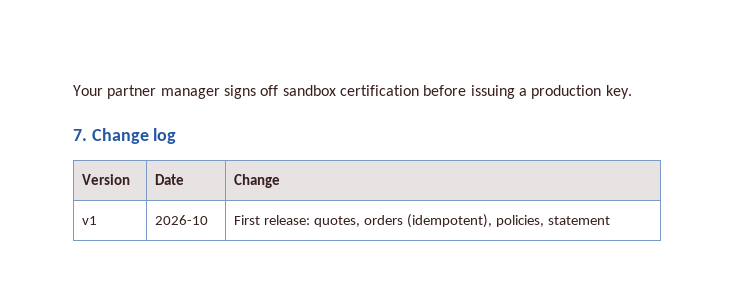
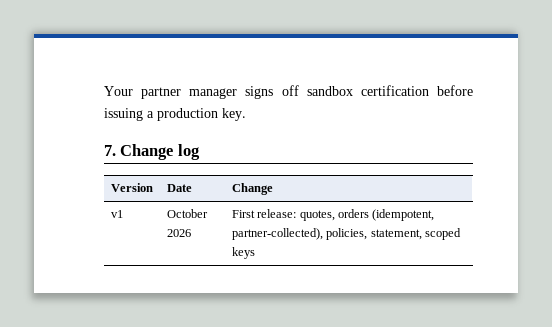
[155,215,209,225] 2026-10 -> [166,209,208,218] [166,229,191,237] October 2026
[407,214,610,228] (idempotent), policies, statement -> [372,209,435,221] [231,228,462,240] [231,247,255,259] (idempotent, partner-collected), policies, statement, scoped keys

